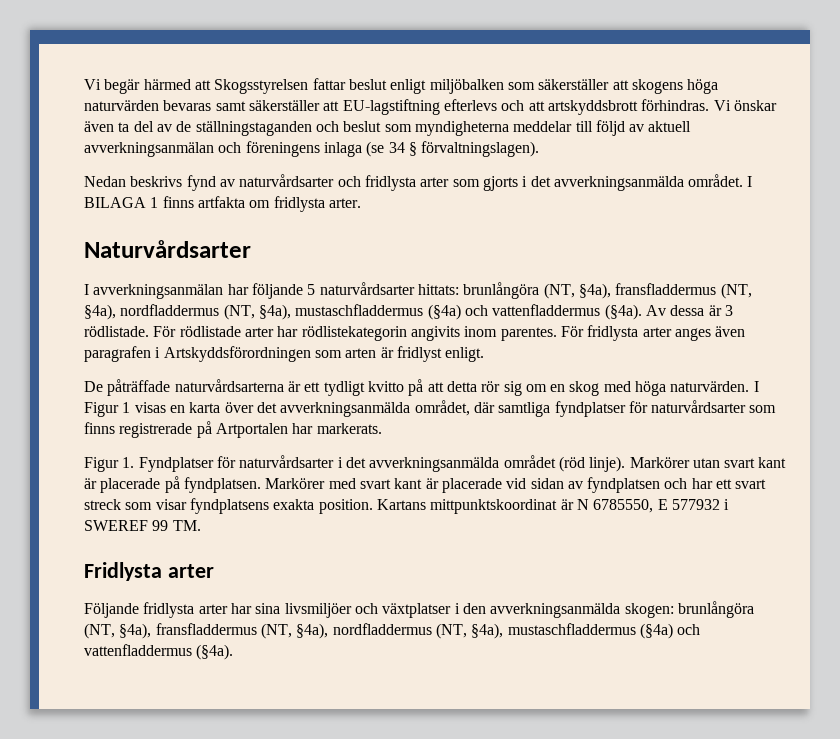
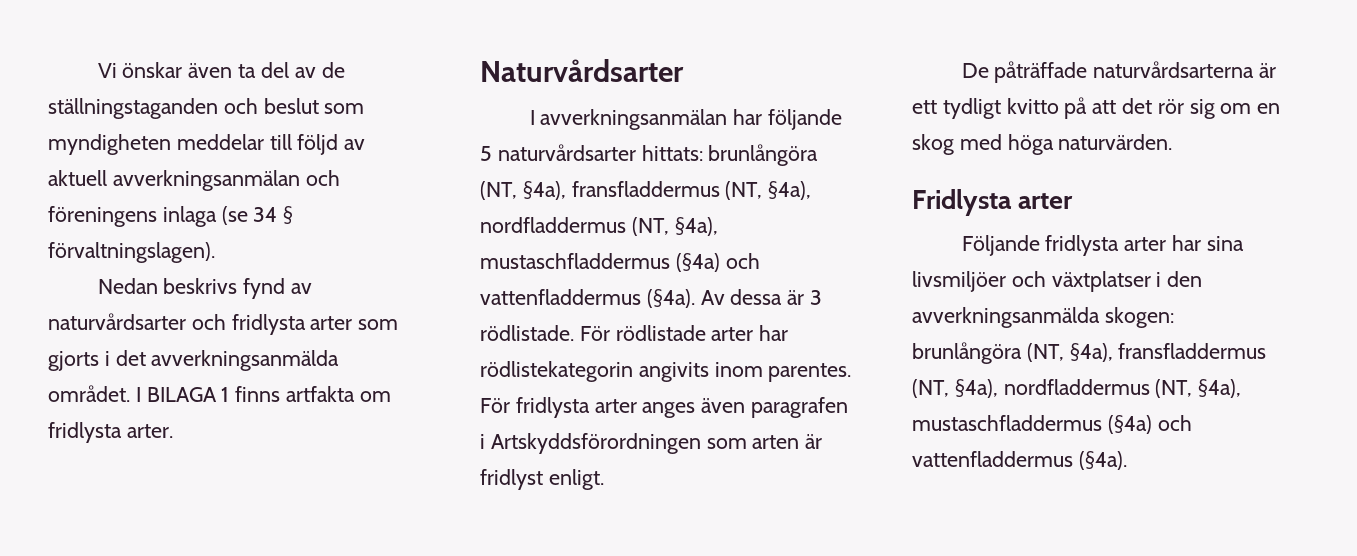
[84,78,719,94] [84,99,731,115] Vi begär härmed att Skogsstyrelsen fattar beslut enligt miljöbalken som säkerställer att skogens höga naturvärden bevaras samt säkerställer att EU-lagstiftning efterlevs och att artskyddsbrott förhindras. Vi -> [97,63,117,78] Vi
[414,121,509,136] myndigheterna -> [48,134,171,155] myndigheten
[446,381,477,392] detta -> [1122,98,1153,114] det
[753,381,759,392] [84,400,777,417] [84,421,382,438] [84,455,787,472] [84,476,767,493] [84,498,730,514] [84,520,201,531] I Figur 1 visas en karta över det avverkningsanmälda området, där samtliga fyndplatser för naturvårdsarter som finns registrerade på Artportalen har markerats. // Figur 1. Fyndplatser för naturvårdsarter i det avverkningsanmälda området (röd linje). Markörer utan svart kant är placerade på fyndplatsen. Markörer med svart kant är placerade vid sidan av fyndplatsen och har ett svart streck som visar fyndplatsens exakta position. Kartans mittpunktskoordinat är N 6785550, E 577932 i SWEREF 99 TM. -> (1173, 142) none

